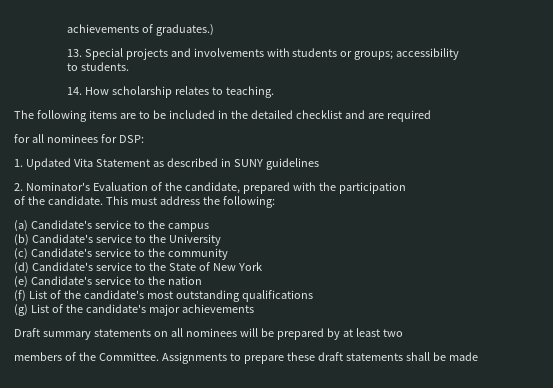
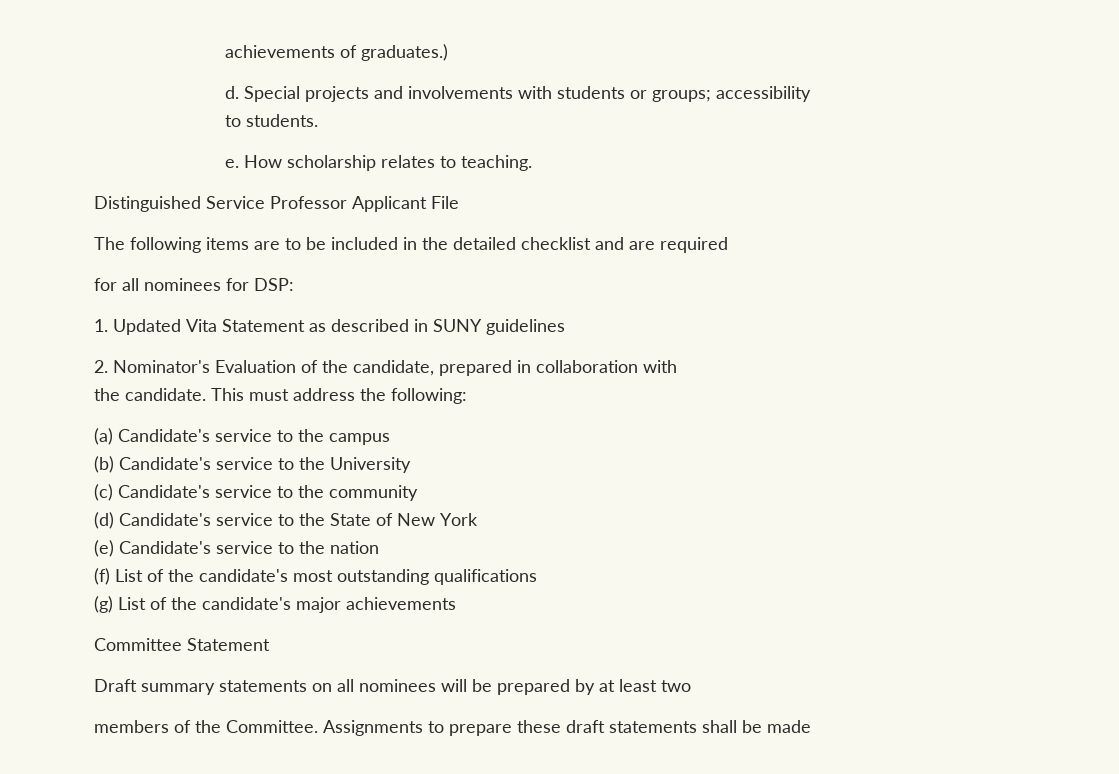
[66,49,82,57] 13. -> [225,86,240,99] d.
[66,87,82,95] 14. -> [225,159,240,168] e.
(274, 92) none -> [94,196,459,212] // Distinguished Service Professor Applicant File
[292,182,406,194] [14,196,25,205] with the participation // of -> [517,360,677,373] in collaboration with //
(254, 308) none -> [94,638,270,651] // Committee Statement

